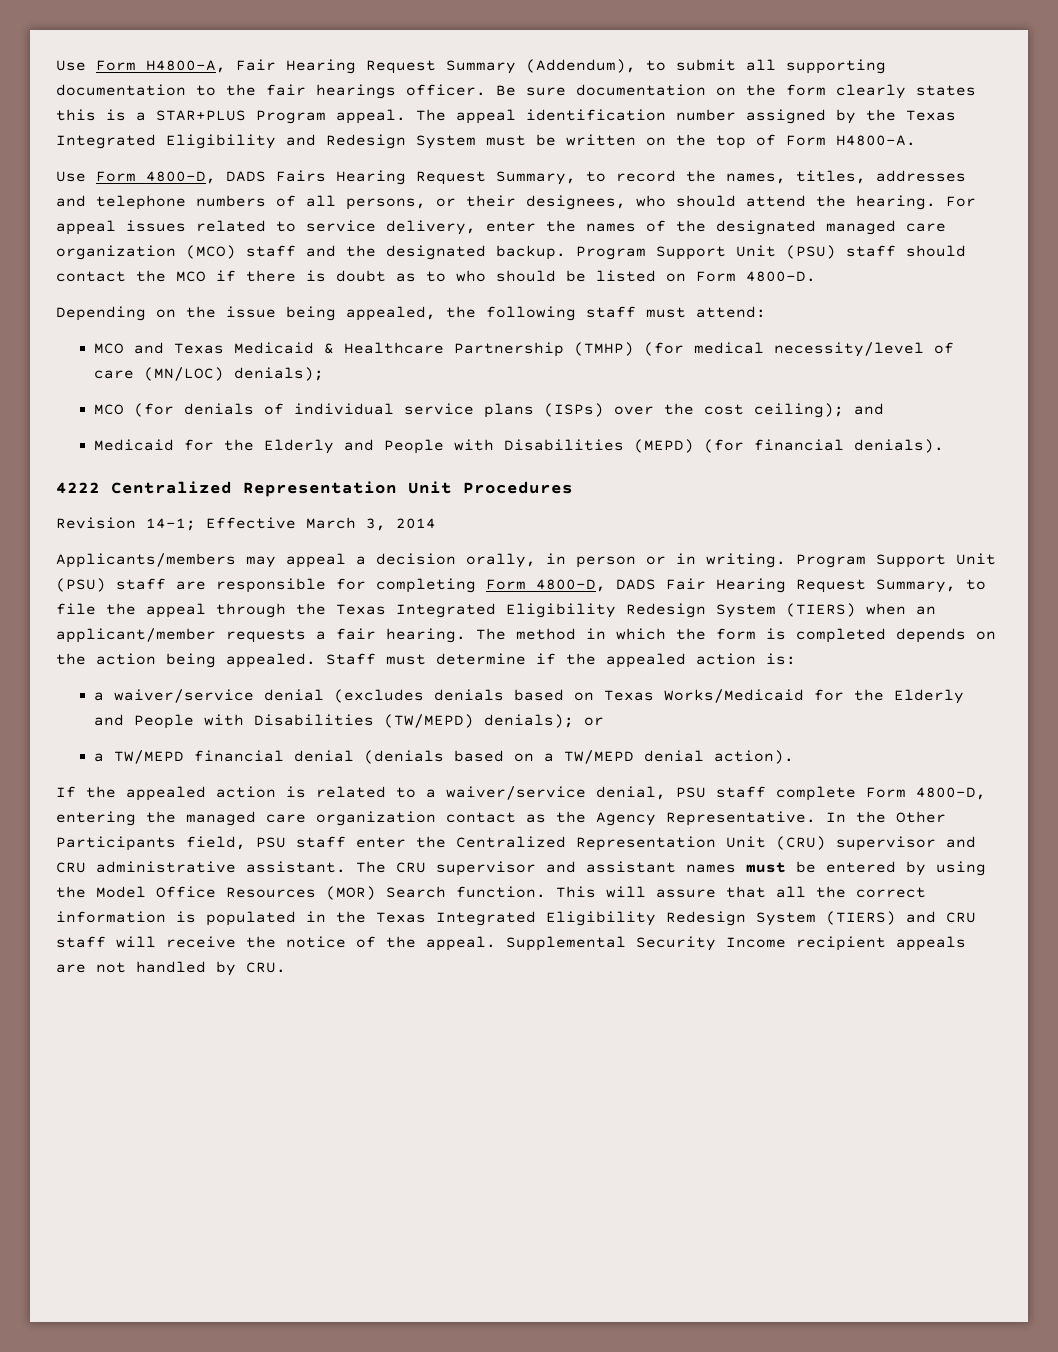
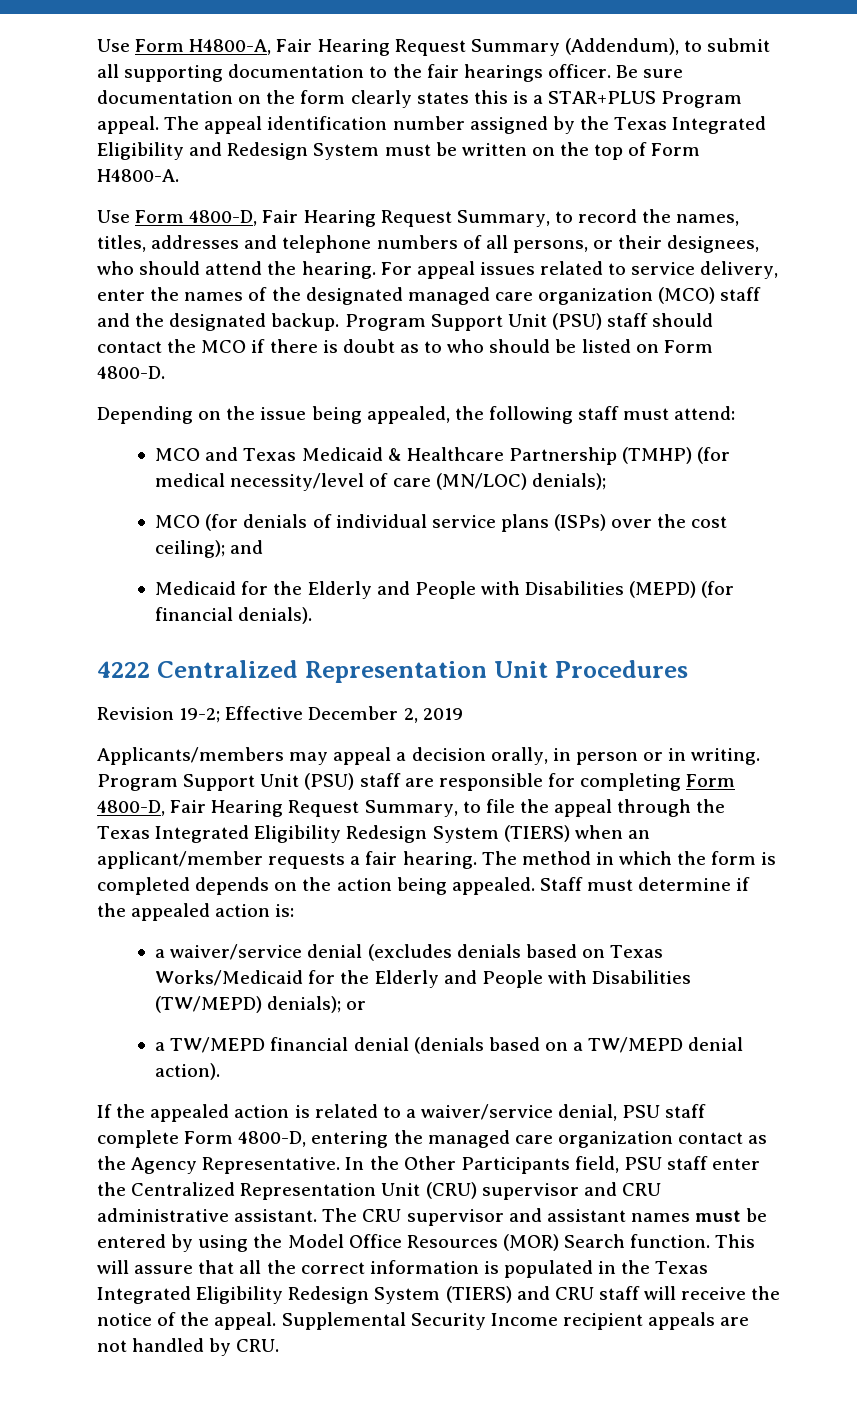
[226,170,326,182] DADS Fairs -> [262,210,299,223] Fair
[146,517,436,531] 14-1; Effective March 3, 2014 -> [179,706,463,723] 19-2; Effective December 2, 2019
[616,579,656,590] DADS -> (165, 808) none

